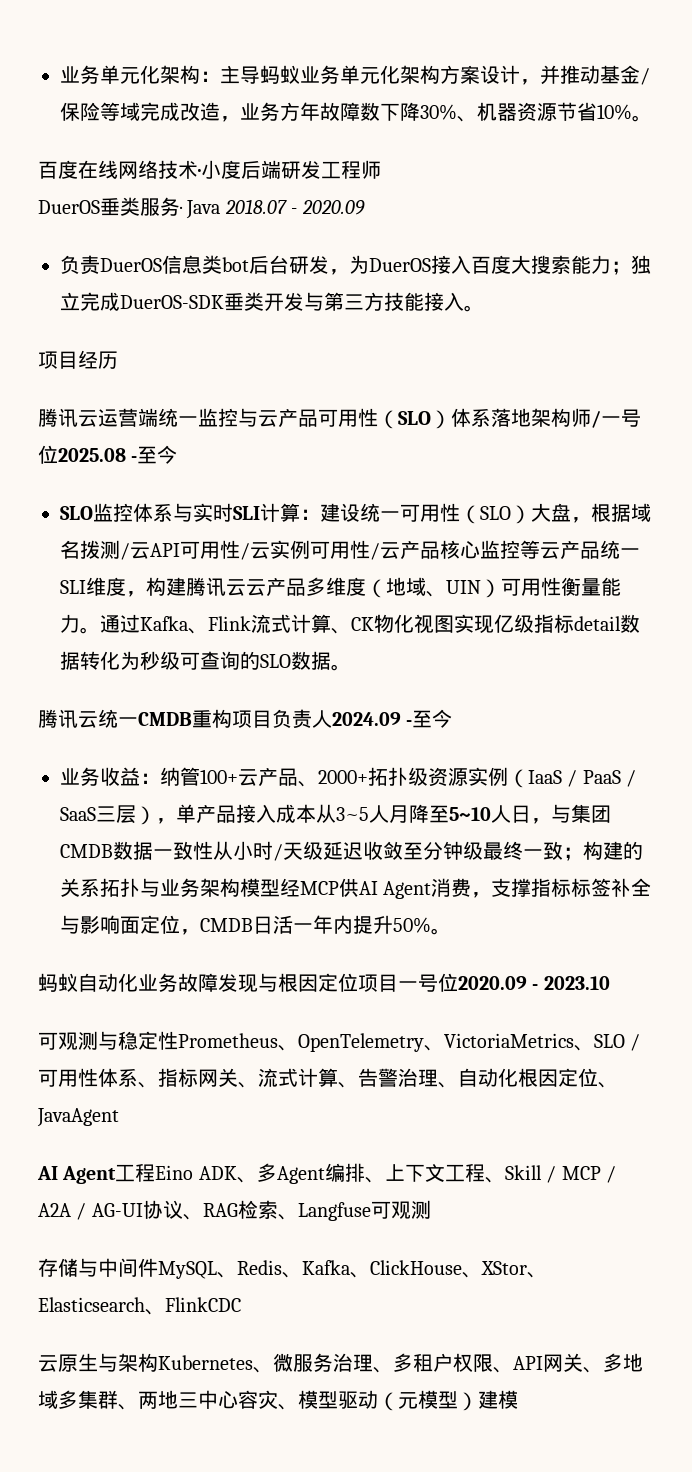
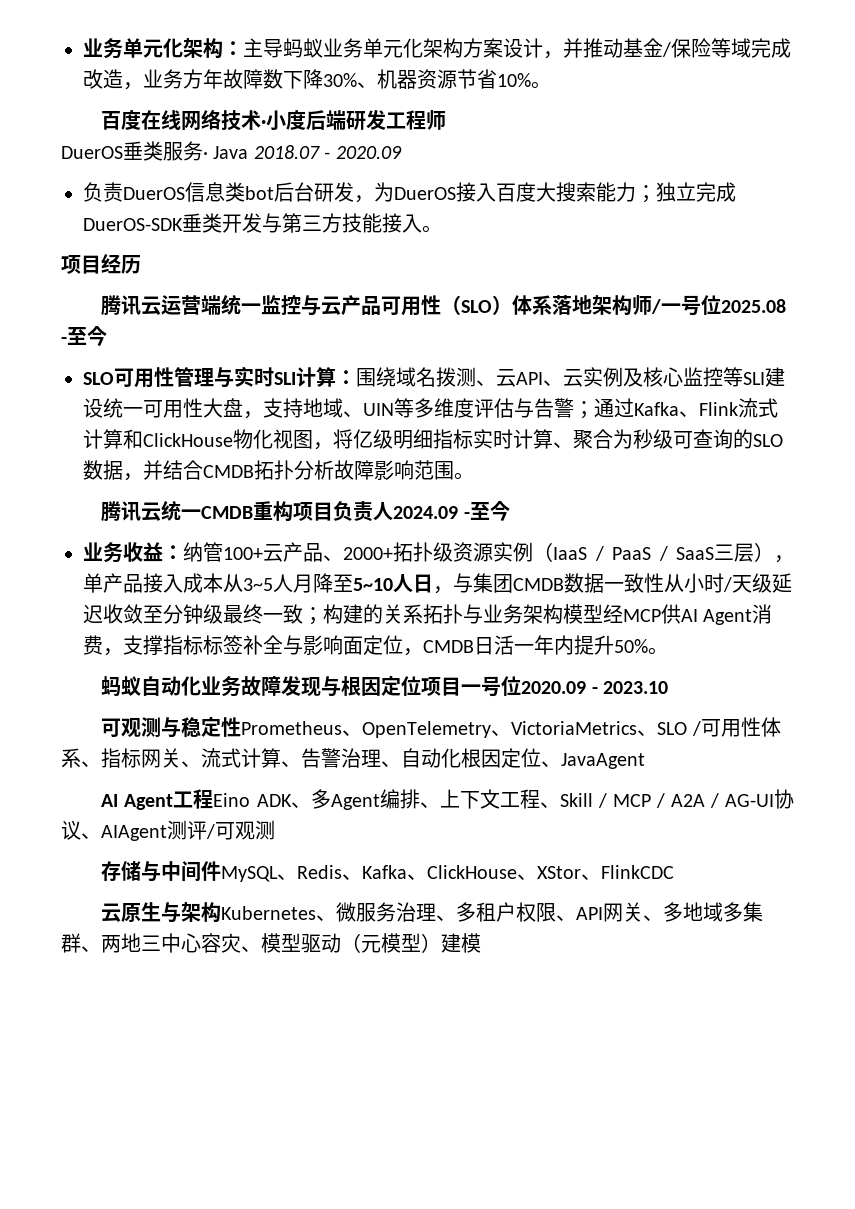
[93,503,173,522] 监控体系 -> [114,367,214,388] 可用性管理
[320,503,651,524] [60,540,640,560] [60,577,621,598] [60,614,100,634] 建设统一可用性（SLO）大盘，根据域名拨测/云API可用性/云实例可用性/云产品核心监控等云产品统一SLI维度，构建腾讯云云产品多维度（地域、UIN）可用性衡量能力。 -> [356,367,785,387] [83,398,594,419] 围绕域名拨测、云API、云实例及核心监控等SLI建设统一可用性大盘，支持地域、UIN等多维度评估与告警；
[331,617,374,634] 、CK -> [123,429,233,449] 和ClickHouse
[454,614,640,634] [60,651,120,670] 实现亿级指标detail数据转化 -> [313,429,613,450] ，将亿级明细指标实时计算、聚合
(331, 660) none -> [123,460,454,481] ，并结合CMDB拓扑分析故障影响范围
[202,1200,371,1221] RAG检索、Langfuse -> [101,820,215,841] AIAgent测评/
[38,1297,165,1315] Elasticsearch、 -> (602, 877) none

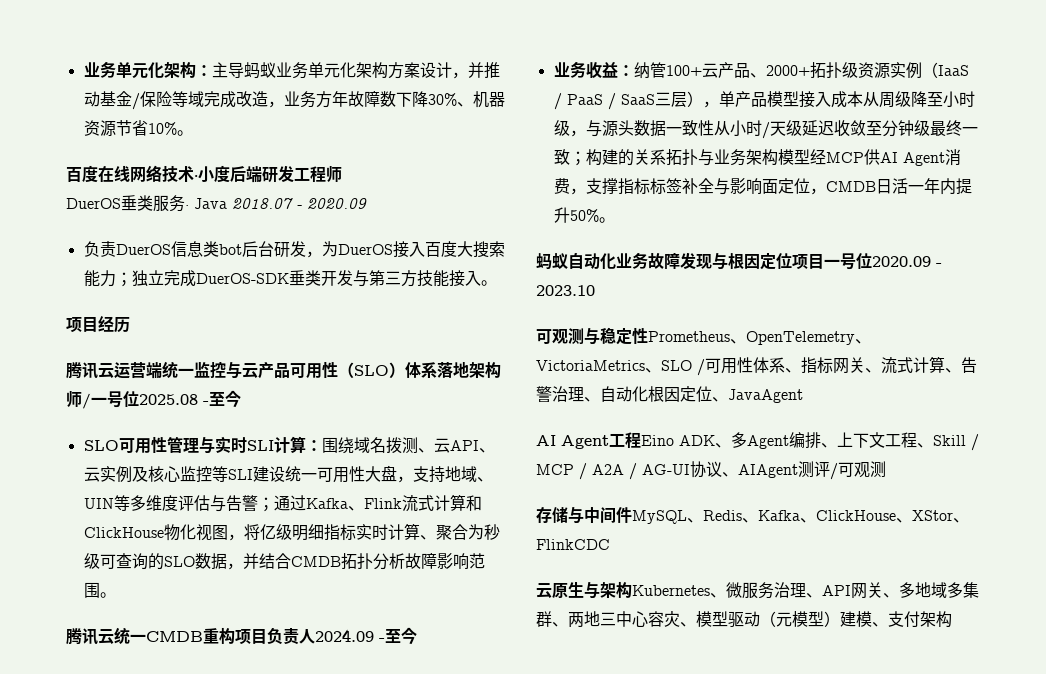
(143, 583) none -> [766,91,799,107] 模型
[243,573,564,594] 3~5人月降至5~10人日，与集团CMDB -> [878,91,975,108] [553,120,634,137] 周级降至小时级，与源头
[456,902,577,922] 多租户权限、 -> (822, 595) none
(481, 943) none -> [872,611,952,628] 、支付架构

